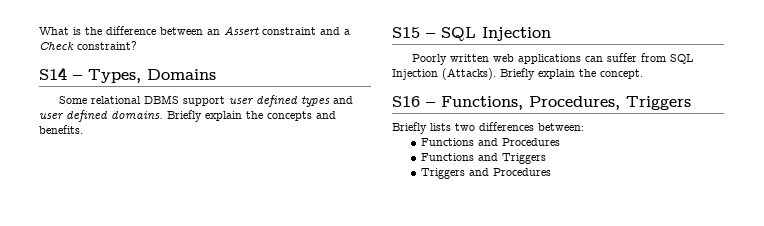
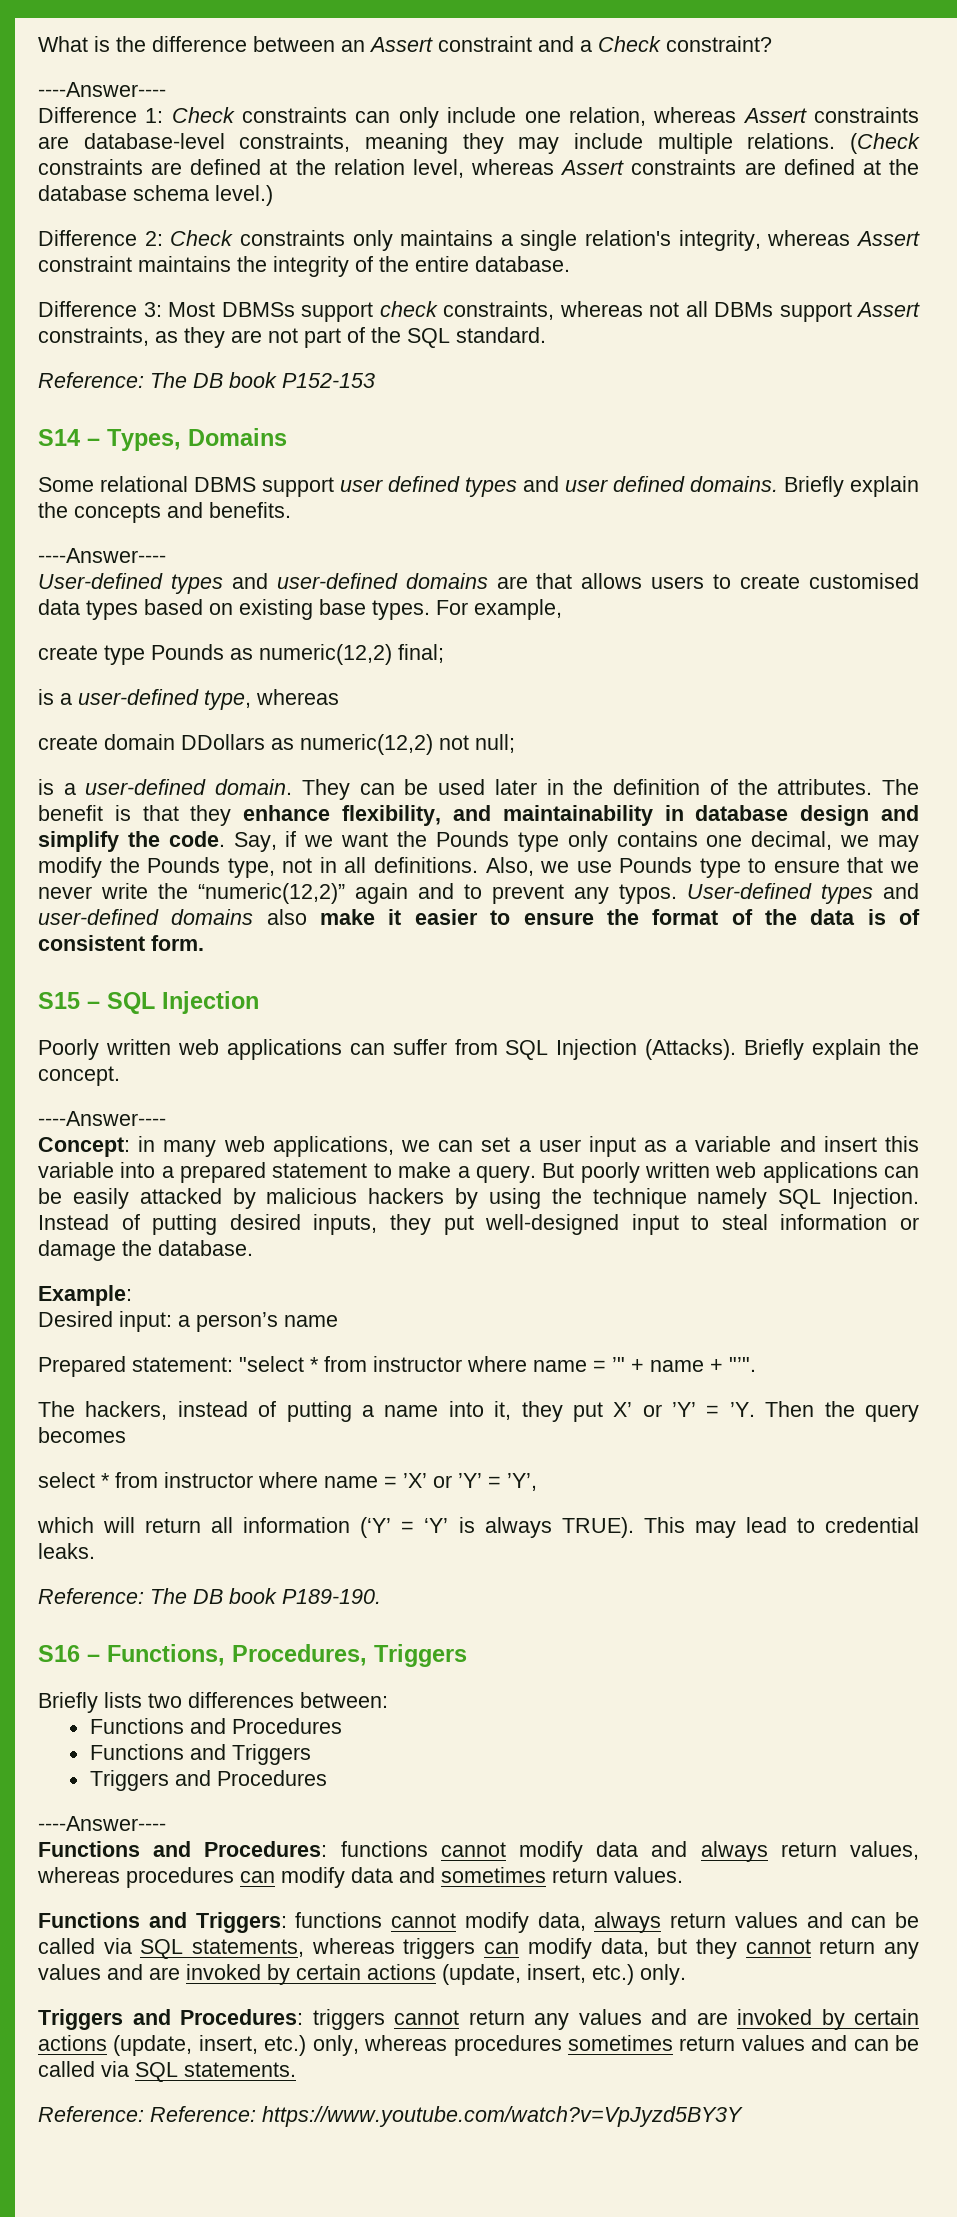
(137, 45) none -> [38,82,166,97] [38,107,920,128] [38,133,920,154] [38,159,920,178] [38,185,273,206] [38,230,920,251] [38,256,570,277] [38,301,920,322] [38,327,546,348] [38,372,375,388] // ----Answer---- // Difference 1: Check constraints can only include one relation, whereas Assert constraints are database-level constraints, meaning they may include multiple relations. (Check constraints are defined at the relation level, whereas Assert constraints are defined at the database schema level.) // Difference 2: Check constraints only maintains a single relation's integrity, whereas Assert constraint maintains the integrity of the entire database. // Difference 3: Most DBMSs support check constraints, whereas not all DBMs support Assert constraints, as they are not part of the SQL standard. // Reference: The DB book P152-153
(83, 129) none -> [38,548,166,563] [38,573,919,594] [38,599,562,620] [38,644,444,665] [38,689,339,710] [38,734,515,755] [38,779,920,800] [38,805,920,826] [38,831,920,852] [38,857,919,878] [38,883,919,904] [38,909,921,925] [38,935,204,951] // ----Answer---- // User-defined types and user-defined domains are that allows users to create customised data types based on existing base types. For example, // create type Pounds as numeric(12,2) final; // is a user-defined type, whereas // create domain DDollars as numeric(12,2) not null; // is a user-defined domain. They can be used later in the definition of the attributes. The benefit is that they enhance flexibility, and maintainability in database design and simplify the code. Say, if we want the Pounds type only contains one decimal, we may modify the Pounds type, not in all definitions. Also, we use Pounds type to ensure that we never write the “numeric(12,2)” again and to prevent any typos. User-defined types and user-defined domains also make it easier to ensure the format of the data is of consistent form.
(643, 74) none -> [38,1111,166,1126] [38,1136,919,1157] [38,1162,919,1183] [38,1188,920,1209] [38,1214,920,1235] [38,1240,253,1261] [38,1285,132,1306] [38,1311,338,1332] [38,1356,756,1377] [38,1401,920,1422] [38,1427,126,1443] [38,1472,537,1491] [37,1517,920,1538] [38,1543,95,1559] [38,1588,381,1604] // ----Answer---- // Concept: in many web applications, we can set a user input as a variable and insert this variable into a prepared statement to make a query. But poorly written web applications can be easily attacked by malicious hackers by using the technique namely SQL Injection. Instead of putting desired inputs, they put well-designed input to steal information or damage the database. // Example: // Desired input: a person’s name // Prepared statement: "select * from instructor where name = ’" + name + "’". // The hackers, instead of putting a name into it, they put X’ or ’Y’ = ’Y. Then the query becomes // select * from instructor where name = ’X’ or ’Y’ = ’Y’, // which will return all information (‘Y’ = ‘Y’ is always TRUE). This may lead to credential leaks. // Reference: The DB book P189-190.
(552, 172) none -> [38,1816,166,1831] [38,1841,920,1862] [37,1867,683,1888] [38,1912,919,1933] [38,1938,920,1959] [38,1964,686,1985] [38,2009,919,2030] [38,2035,919,2056] [38,2061,296,2082] [38,2106,743,2127] // ----Answer---- // Functions and Procedures: functions cannot modify data and always return values, whereas procedures can modify data and sometimes return values. // Functions and Triggers: functions cannot modify data, always return values and can be called via SQL statements, whereas triggers can modify data, but they cannot return any values and are invoked by certain actions (update, insert, etc.) only. // Triggers and Procedures: triggers cannot return any values and are invoked by certain actions (update, insert, etc.) only, whereas procedures sometimes return values and can be called via SQL statements. // Reference: Reference: https://www.youtube.com/watch?v=VpJyzd5BY3Y

